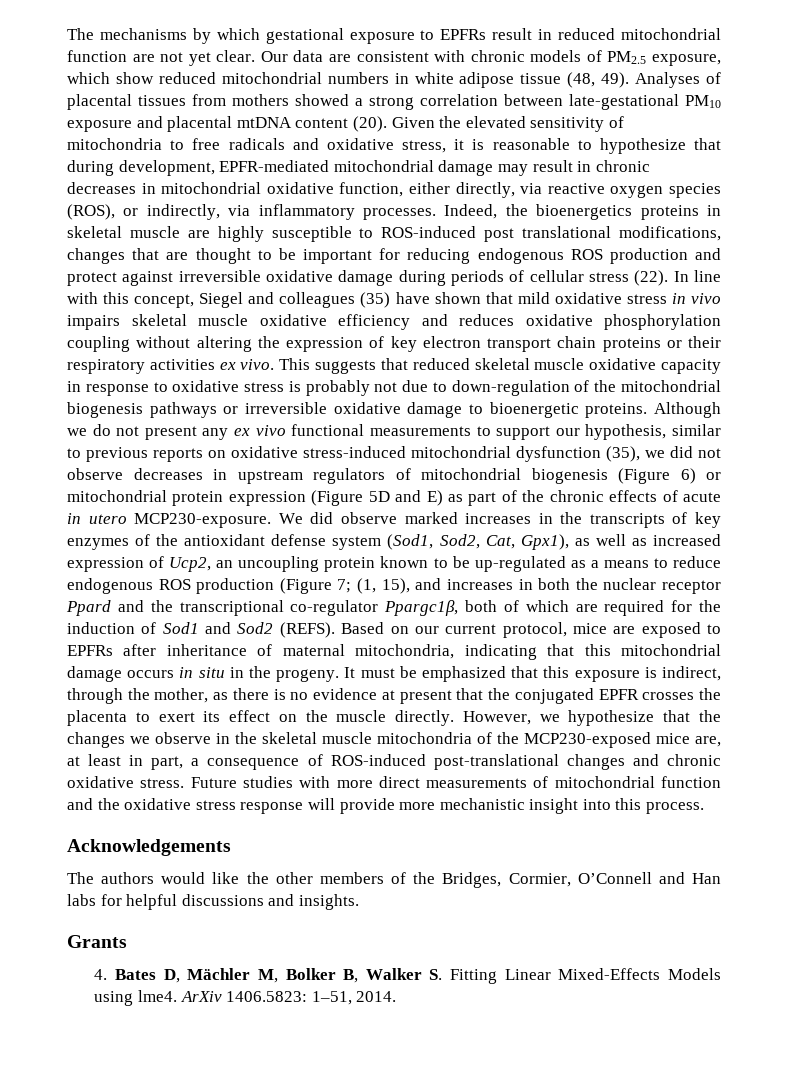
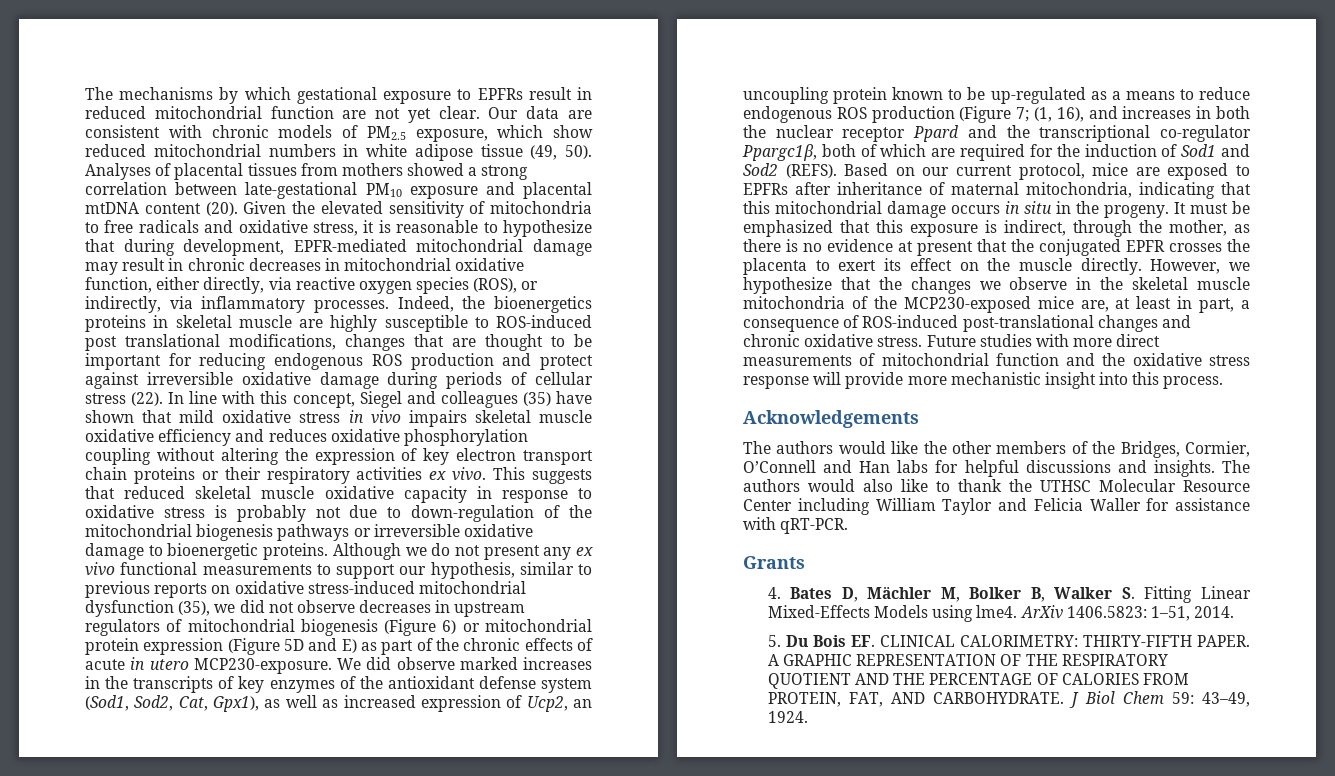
[567,72,630,88] (48, 49). -> [530,145,592,160] (49, 50).
[381,578,410,594] 15), -> [1056,107,1084,122] 16),
(359, 902) none -> [1222,460,1250,473] [743,479,1250,492] [743,498,1250,515] [743,517,849,534] The authors would also like to thank the UTHSC Molecular Resource Center including William Taylor and Felicia Waller for assistance with qRT-PCR.
(397, 996) none -> [767,635,1250,647] [767,654,1168,666] [767,673,1189,689] [767,691,1250,708] [767,711,808,723] // 5. Du Bois EF. CLINICAL CALORIMETRY: THIRTY-FIFTH PAPER. A GRAPHIC REPRESENTATION OF THE RESPIRATORY QUOTIENT AND THE PERCENTAGE OF CALORIES FROM PROTEIN, FAT, AND CARBOHYDRATE. J Biol Chem 59: 43–49, 1924.

